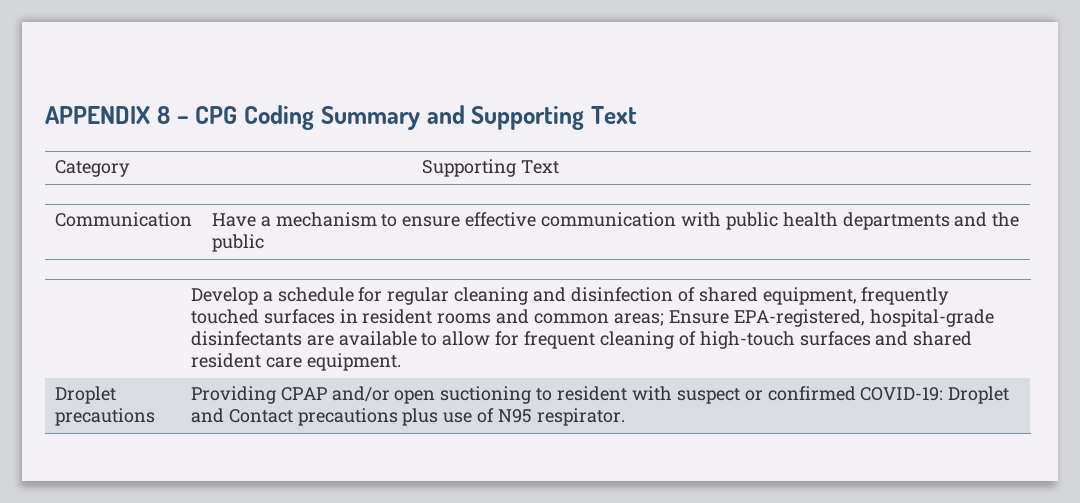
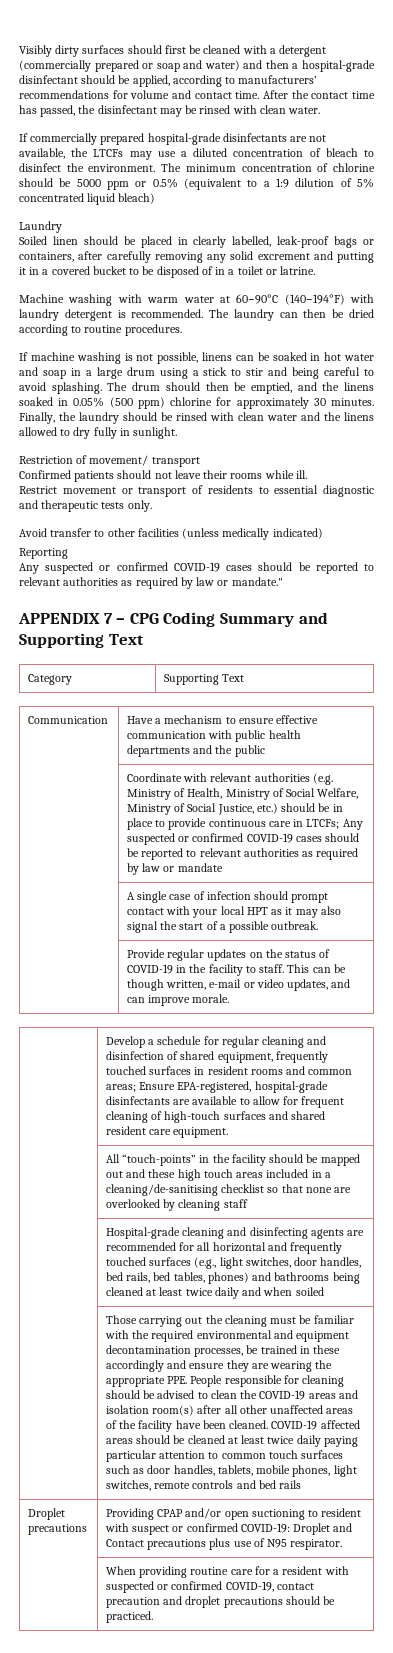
[45,106,170,124] APPENDIX 8 -> [19,45,327,57] [19,60,375,72] [19,75,318,87] [19,90,375,99] [19,105,321,117] [19,133,327,145] [19,148,374,160] [19,163,376,172] [19,178,374,190] [19,193,156,205] [19,221,62,233] [19,236,374,248] [19,251,374,263] [19,266,316,278] [19,294,374,306] [19,309,374,321] [19,324,182,336] [19,352,374,364] [19,367,374,379] [19,382,374,394] [19,397,374,409] [19,412,374,424] [19,427,178,439] [19,455,200,467] [19,470,307,482] [19,485,374,497] [19,500,152,512] [19,528,323,540] [19,548,68,559] [19,562,375,574] [19,577,283,589] [18,613,113,624] Visibly dirty surfaces should first be cleaned with a detergent (commercially prepared or soap and water) and then a hospital-grade disinfectant should be applied, according to manufacturers’ recommendations for volume and contact time. After the contact time has passed, the disinfectant may be rinsed with clean water. // If commercially prepared hospital-grade disinfectants are not available, the LTCFs may use a diluted concentration of bleach to disinfect the environment. The minimum concentration of chlorine should be 5000 ppm or 0.5% (equivalent to a 1:9 dilution of 5% concentrated liquid bleach) // Laundry // Soiled linen should be placed in clearly labelled, leak-proof bags or containers, after carefully removing any solid excrement and putting it in a covered bucket to be disposed of in a toilet or latrine. // Machine washing with warm water at 60−90°C (140−194°F) with laundry detergent is recommended. The laundry can then be dried according to routine procedures. // If machine washing is not possible, linens can be soaked in hot water and soap in a large drum using a stick to stir and being careful to avoid splashing. The drum should then be emptied, and the linens soaked in 0.05% (500 ppm) chlorine for approximately 30 minutes. Finally, the laundry should be rinsed with clean water and the linens allowed to dry fully in sunlight. // Restriction of movement/ transport // Confirmed patients should not leave their rooms while ill. // Restrict movement or transport of residents to essential diagnostic and therapeutic tests only. // Avoid transfer to other facilities (unless medically indicated) // Reporting // Any suspected or confirmed COVID-19 cases should be reported to relevant authorities as required by law or mandate." // APPENDIX 7
(264, 243) none -> [127,773,333,785] [127,788,359,800] [127,803,343,815] [127,818,363,830] [127,833,360,845] [127,848,359,860] [127,863,223,875] [127,891,329,903] [127,906,341,918] [127,921,319,933] [127,949,331,961] [127,964,346,976] [127,979,351,991] [127,994,230,1006] // | Coordinate with relevant authorities (e.g. Ministry of Health, Ministry of Social Welfare, Ministry of Social Justice, etc.) should be in place to provide continuous care in LTCFs; Any suspected or confirmed COVID-19 cases should be reported to relevant authorities as required by law or mandate // | A single case of infection should prompt contact with your local HPT as it may also signal the start of a possible outbreak. // | Provide regular updates on the status of COVID-19 in the facility to staff. This can be though written, e-mail or video updates, and can improve morale.
(401, 362) none -> [106,1154,360,1166] [106,1169,331,1181] [106,1184,352,1196] [106,1199,248,1211] [106,1227,365,1239] [106,1242,343,1254] [106,1257,362,1269] [106,1272,360,1284] [106,1287,324,1299] [106,1315,354,1327] [105,1330,350,1342] [106,1345,341,1357] [106,1360,333,1372] [106,1375,345,1387] [106,1390,358,1400] [106,1405,354,1416] [106,1420,360,1432] [106,1435,358,1447] [106,1450,344,1462] [106,1465,357,1477] [106,1480,302,1491] // | All “touch-points” in the facility should be mapped out and these high touch areas included in a cleaning/de-sanitising checklist so that none are overlooked by cleaning staff // | Hospital-grade cleaning and disinfecting agents are recommended for all horizontal and frequently touched surfaces (e.g., light switches, door handles, bed rails, bed tables, phones) and bathrooms being cleaned at least twice daily and when soiled // | Those carrying out the cleaning must be familiar with the required environmental and equipment decontamination processes, be trained in these accordingly and ensure they are wearing the appropriate PPE. People responsible for cleaning should be advised to clean the COVID-19 areas and isolation room(s) after all other unaffected areas of the facility have been cleaned. COVID-19 affected areas should be cleaned at least twice daily paying particular attention to common touch surfaces such as door handles, tablets, mobile phones, light switches, remote controls and bed rails
(625, 417) none -> [106,1566,349,1578] [106,1581,314,1593] [106,1596,336,1608] [106,1611,154,1623] // | When providing routine care for a resident with suspected or confirmed COVID-19, contact precaution and droplet precautions should be practiced.

